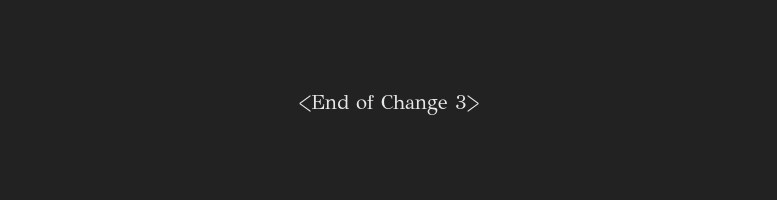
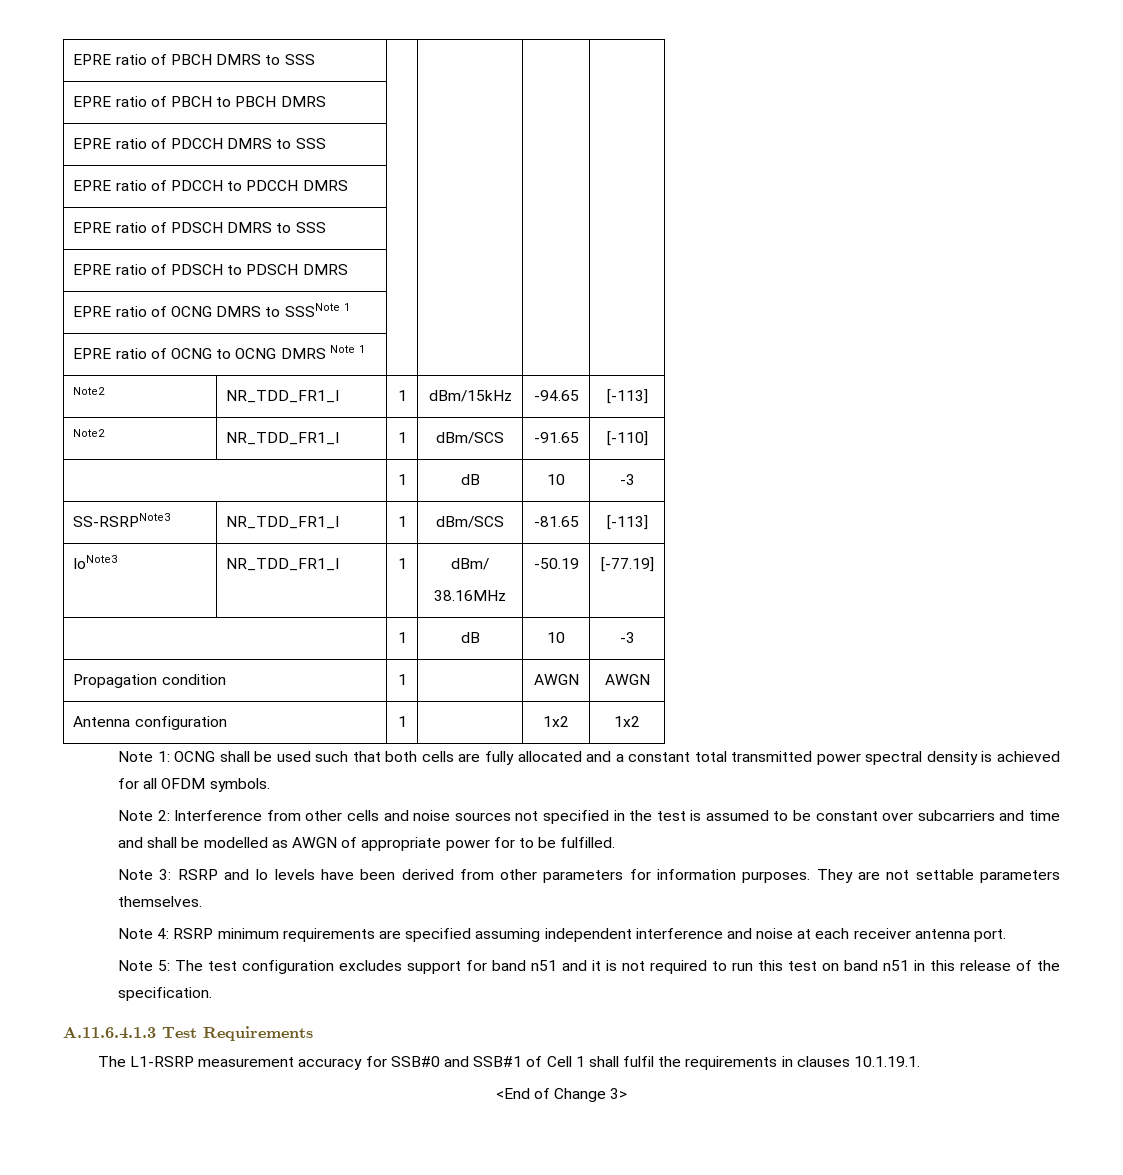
(298, 103) none -> [73,54,315,65] [73,96,326,107] [73,138,326,149] [73,180,348,191] [73,222,326,233] [73,264,348,275] [73,303,350,317] [73,345,365,359] [73,387,106,395] [226,390,340,403] [397,390,407,401] [428,390,512,402] [533,390,579,401] [606,389,648,404] [73,429,106,437] [226,432,340,445] [397,432,407,443] [436,432,504,444] [533,432,579,443] [606,431,648,446] [397,474,407,485] [460,474,480,485] [547,474,565,485] [619,474,635,485] [73,513,171,527] [226,516,340,529] [397,516,407,527] [436,516,504,528] [533,516,579,527] [606,515,648,530] [73,555,118,569] [226,558,340,571] [397,558,407,569] [451,558,489,570] [434,590,506,601] [533,558,579,569] [600,557,654,572] [397,632,407,643] [460,632,480,643] [547,632,565,643] [619,632,635,643] [73,674,226,688] [397,674,407,685] [533,674,579,685] [604,674,650,685] [73,716,227,730] [397,716,407,727] [543,716,569,727] [614,716,640,727] [118,751,1061,765] [118,778,270,792] [118,810,1060,824] [118,837,616,851] [118,869,1060,883] [118,896,203,907] [118,928,1006,942] [118,960,1061,974] [118,987,213,1001] [63,1026,313,1041] [97,1056,921,1070] EPRE ratio of PBCH DMRS to SSS | | | | // EPRE ratio of PBCH to PBCH DMRS | | | | // EPRE ratio of PDCCH DMRS to SSS | | | | // EPRE ratio of PDCCH to PDCCH DMRS | | | | // EPRE ratio of PDSCH DMRS to SSS | | | | // EPRE ratio of PDSCH to PDSCH DMRS | | | | // EPRE ratio of OCNG DMRS to SSSNote 1 | | | | // EPRE ratio of OCNG to OCNG DMRS Note 1 | | | | // Note2 | NR_TDD_FR1_I | 1 | dBm/15kHz | -94.65 | [-113] // Note2 | NR_TDD_FR1_I | 1 | dBm/SCS | -91.65 | [-110] // | 1 | dB | 10 | -3 // SS-RSRPNote3 | NR_TDD_FR1_I | 1 | dBm/SCS | -81.65 | [-113] // IoNote3 | NR_TDD_FR1_I | 1 | dBm/ // 38.16MHz | -50.19 | [-77.19] // | 1 | dB | 10 | -3 // Propagation condition | 1 | | AWGN | AWGN // Antenna configuration | 1 | | 1x2 | 1x2 // Note 1: OCNG shall be used such that both cells are fully allocated and a constant total transmitted power spectral density is achieved for all OFDM symbols. // Note 2: Interference from other cells and noise sources not specified in the test is assumed to be constant over subcarriers and time and shall be modelled as AWGN of appropriate power for to be fulfilled. // Note 3: RSRP and Io levels have been derived from other parameters for information purposes. They are not settable parameters themselves. // Note 4: RSRP minimum requirements are specified assuming independent interference and noise at each receiver antenna port. // Note 5: The test configuration excludes support for band n51 and it is not required to run this test on band n51 in this release of the specification. // A.11.6.4.1.3 Test Requirements // The L1-RSRP measurement accuracy for SSB#0 and SSB#1 of Cell 1 shall fulfil the requirements in clauses 10.1.19.1. //

